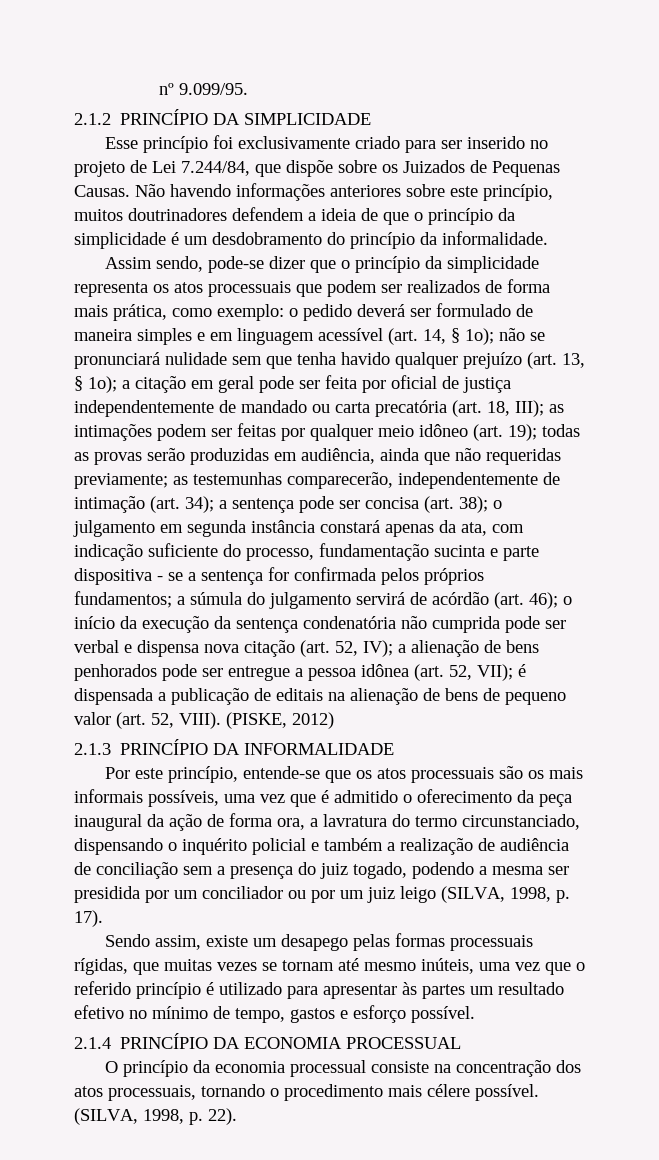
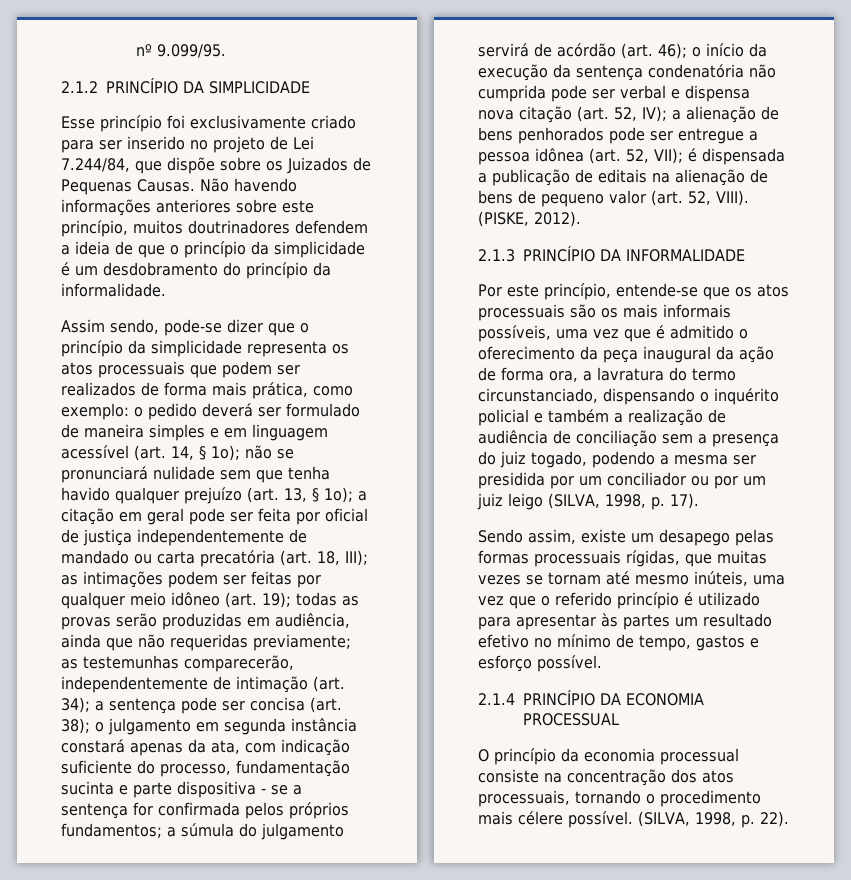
[292,712,334,729] 2012) -> [534,211,581,227] 2012).

